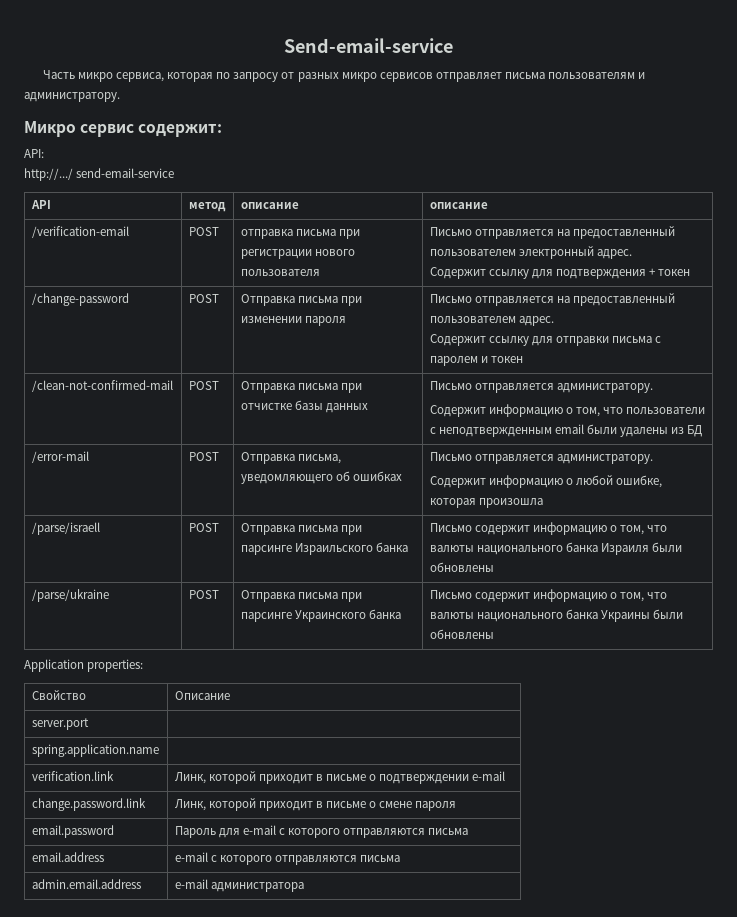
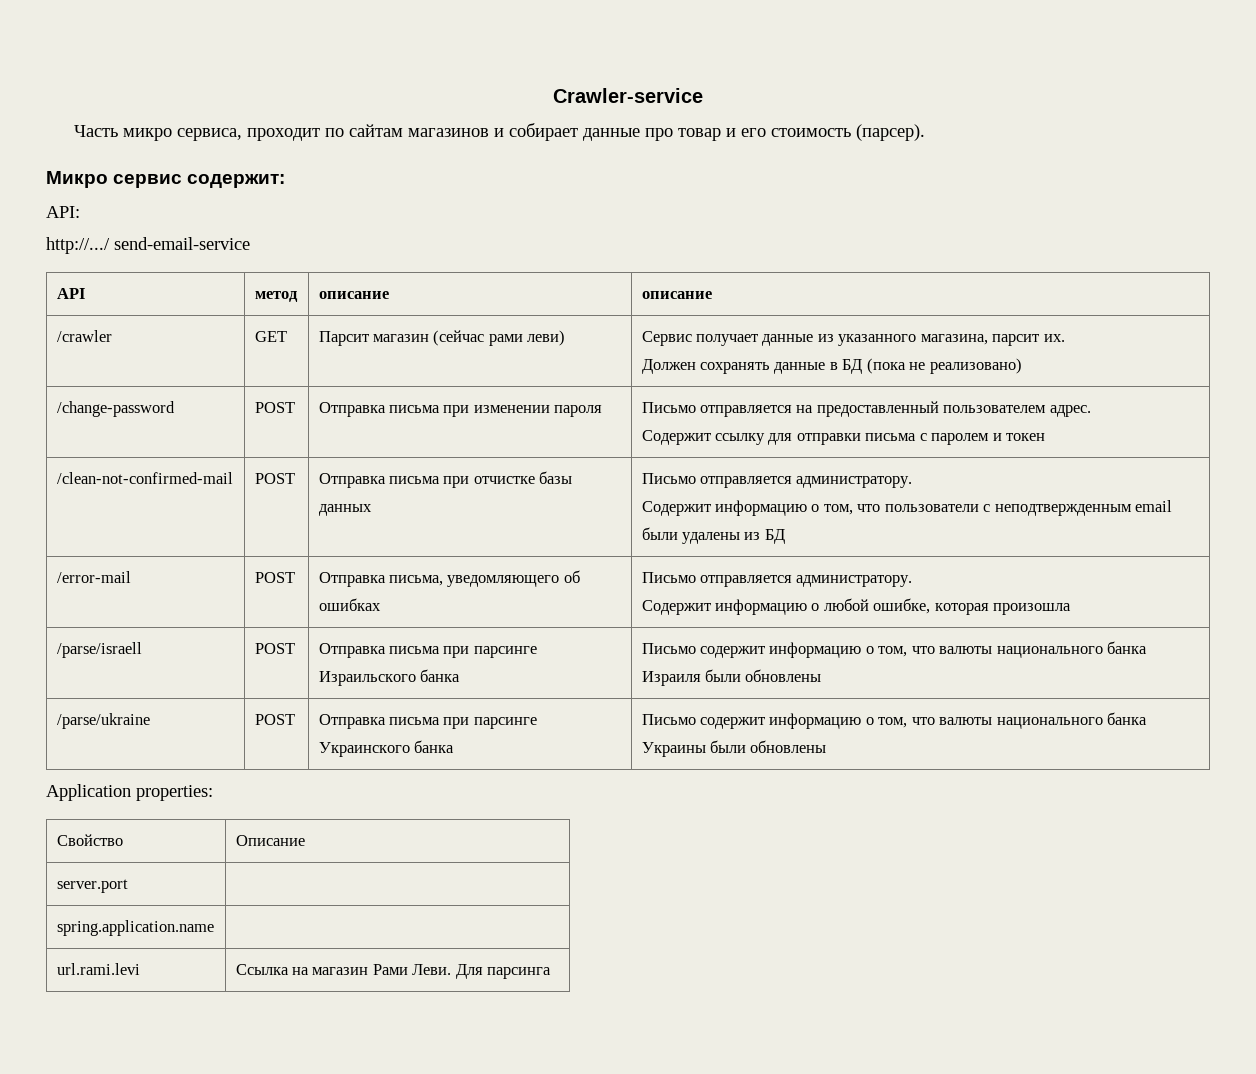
[284,38,453,53] Send-email-service -> [553,88,703,103] Crawler-service
[167,72,646,82] [24,92,120,102] которая по запросу от разных микро сервисов отправляет письма пользователям и администратору. -> [246,123,925,141] проходит по сайтам магазинов и собирает данные про товар и его стоимость (парсер).
[31,226,129,238] [188,227,219,236] [240,229,360,239] [240,249,355,259] [240,269,320,276] [429,226,675,239] [429,246,632,259] [429,267,691,279] /verification-email | POST | отправка письма при регистрации нового пользователя | Письмо отправляется на предоставленный пользователем электронный адрес. // Содержит ссылку для подтверждения + токен -> [56,330,112,342] [254,331,287,342] [318,330,566,346] [641,331,1065,346] [641,358,1022,374] /crawler | GET | Парсит магазин (сейчас рами леви) | Сервис получает данные из указанного магазина, парсит их. // Должен сохранять данные в БД (пока не реализовано)
[31,771,114,781] [174,771,506,784] [31,798,146,811] [174,798,457,811] [31,825,114,838] [174,825,469,838] [31,852,104,862] [174,852,401,865] [31,879,141,889] [174,879,304,892] verification.link | Линк, которой приходит в письме о подтверждении e-mail // change.password.link | Линк, которой приходит в письме о смене пароля // email.password | Пароль для e-mail с которого отправляются письма // email.address | e-mail с которого отправляются письма // admin.email.address | e-mail администратора -> [56,963,140,975] [235,964,552,979] url.rami.levi | Ссылка на магазин Рами Леви. Для парсинга

